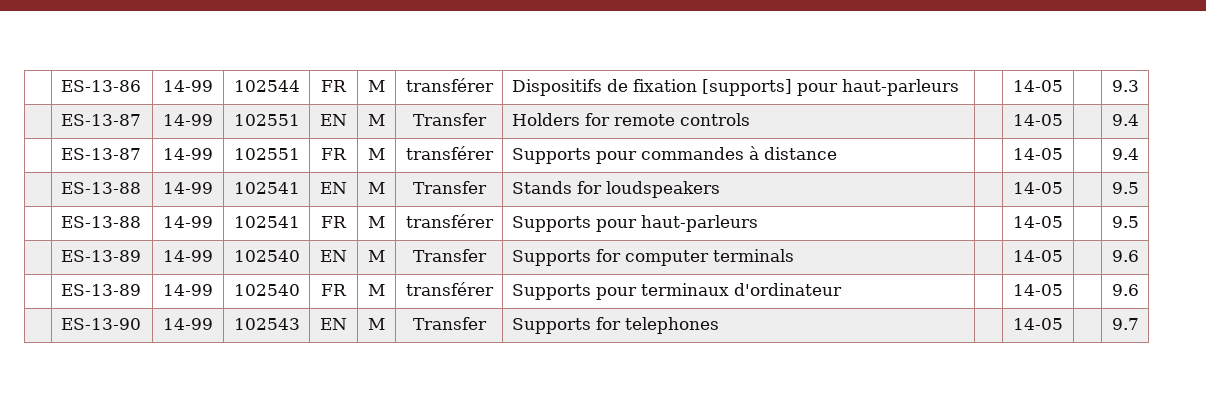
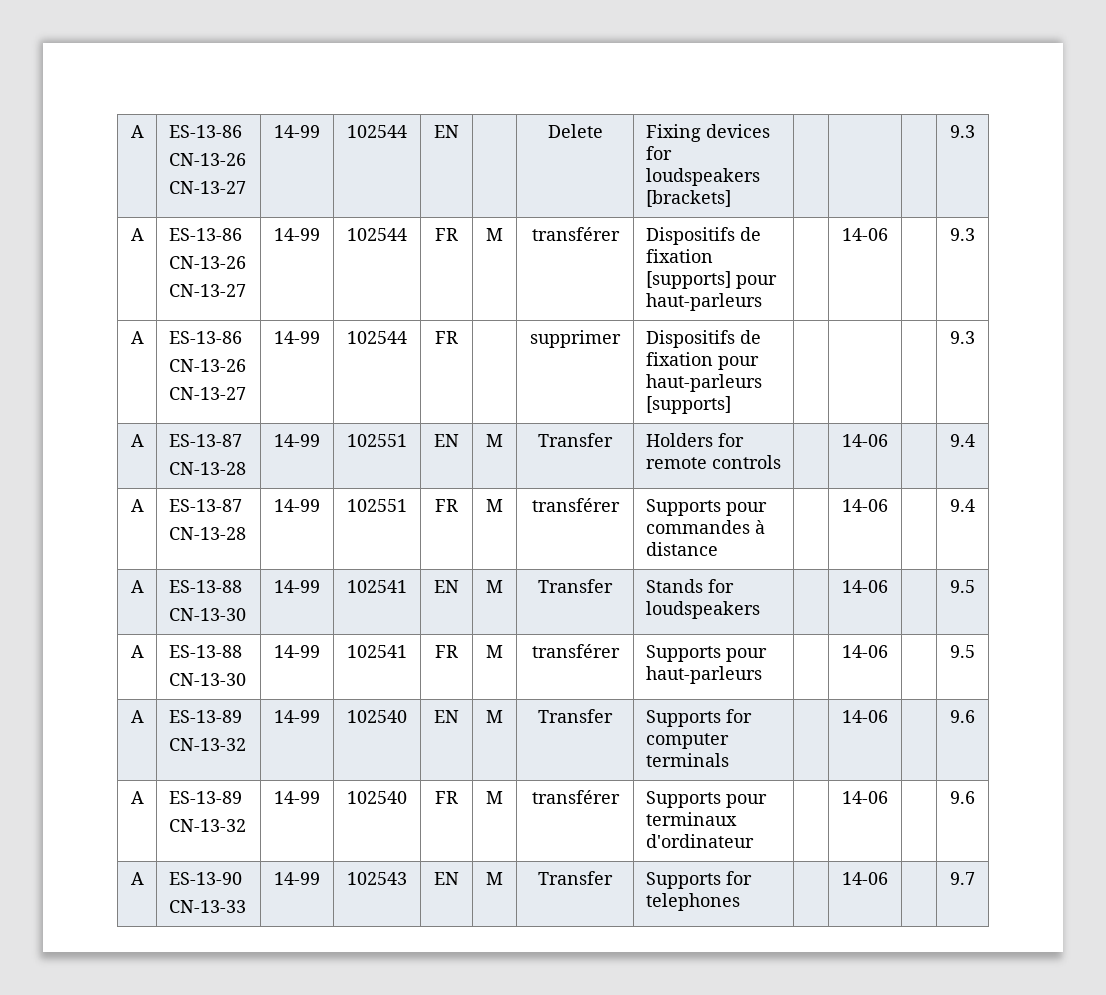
[60,80,141,92] | ES-13-86 -> [130,125,144,138] [168,125,242,138] [168,153,246,166] [168,181,246,194] [274,125,320,138] [347,125,407,138] [434,125,459,138] [547,124,603,138] [645,124,770,142] [645,146,672,160] [645,168,760,186] [645,190,731,207] [950,125,975,138] [130,228,144,241] [168,228,242,241] [168,256,246,269] [168,284,246,297] A | ES-13-86 // CN-13-26 // CN-13-27 | 14-99 | 102544 | EN | | Delete | Fixing devices for loudspeakers [brackets] | | | | 9.3 // A | ES-13-86 // CN-13-26 // CN-13-27
[1013,80,1063,92] [1111,80,1139,92] [60,114,141,126] 14-05 | | 9.3 // | ES-13-87 -> [842,228,888,241] [950,228,975,241] [130,331,144,344] [168,331,242,344] [168,359,246,372] [168,387,246,400] [274,331,320,344] [347,331,407,344] [435,331,458,344] [530,330,621,348] [645,330,761,348] [645,352,759,370] [645,374,762,392] [645,396,731,414] [950,331,975,344] [130,434,144,447] [168,434,242,447] [168,462,246,475] 14-06 | | 9.3 // A | ES-13-86 // CN-13-26 // CN-13-27 | 14-99 | 102544 | FR | | supprimer | Dispositifs de fixation pour haut-parleurs [supports] | | | | 9.3 // A | ES-13-87 // CN-13-28
[1013,114,1063,126] [1111,114,1139,126] [60,148,141,160] 14-05 | | 9.4 // | ES-13-87 -> [842,434,888,447] [950,434,975,447] [130,499,144,512] [168,499,242,512] [168,527,246,540] 14-06 | | 9.4 // A | ES-13-87 // CN-13-28
[1013,148,1063,160] [1111,148,1139,160] [60,182,141,194] 14-05 | | 9.4 // | ES-13-88 -> [842,499,888,512] [950,499,975,512] [130,580,144,593] [168,580,242,593] [168,608,246,621] 14-06 | | 9.4 // A | ES-13-88 // CN-13-30
[1013,182,1063,194] [1111,182,1139,194] [60,216,141,228] 14-05 | | 9.5 // | ES-13-88 -> [842,580,888,593] [950,580,975,593] [130,645,144,658] [168,645,242,658] [168,673,246,686] 14-06 | | 9.5 // A | ES-13-88 // CN-13-30
[1013,216,1063,228] [1111,216,1139,228] [60,250,141,262] 14-05 | | 9.5 // | ES-13-89 -> [842,645,888,658] [950,645,975,658] [130,710,144,723] [168,710,242,723] [168,738,246,751] 14-06 | | 9.5 // A | ES-13-89 // CN-13-32
[1013,250,1063,262] [1111,250,1139,262] [60,284,141,296] 14-05 | | 9.6 // | ES-13-89 -> [842,710,888,723] [950,710,975,723] [130,791,144,804] [168,791,242,804] [168,819,246,832] 14-06 | | 9.6 // A | ES-13-89 // CN-13-32
[1013,284,1063,296] [1111,284,1139,296] 14-05 | | 9.6 // -> [842,791,888,804] [950,791,975,804] [130,872,144,885] 14-06 | | 9.6 // A
(141, 324) none -> [168,900,246,913] // CN-13-33
[1013,318,1063,330] 14-05 -> [842,872,888,885] 14-06

